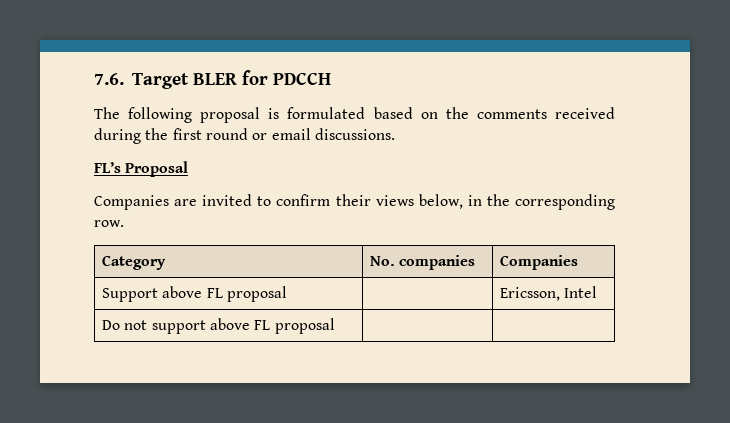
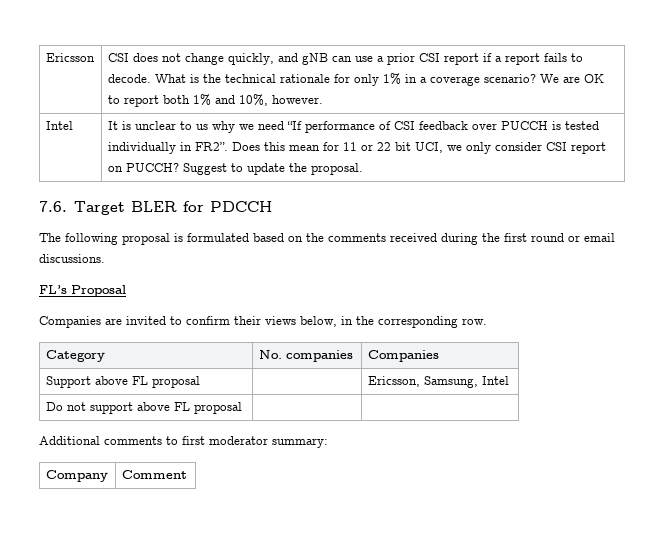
(94, 79) none -> [45,53,95,62] [107,53,583,65] [107,73,604,86] [107,94,323,107] [45,121,73,130] [107,121,599,133] [107,142,606,154] [107,163,363,175] Ericsson | CSI does not change quickly, and gNB can use a prior CSI report if a report fails to decode. What is the technical rationale for only 1% in a coverage scenario? We are OK to report both 1% and 10%, however. // Intel | It is unclear to us why we need “If performance of CSI feedback over PUCCH is tested individually in FR2”. Does this mean for 11 or 22 bit UCI, we only consider CSI report on PUCCH? Suggest to update the proposal. //
(561, 294) none -> [423,376,478,388] Samsung,
(335, 326) none -> [39,436,328,448] [45,470,108,482] [121,470,187,479] // Additional comments to first moderator summary: // Company | Comment

